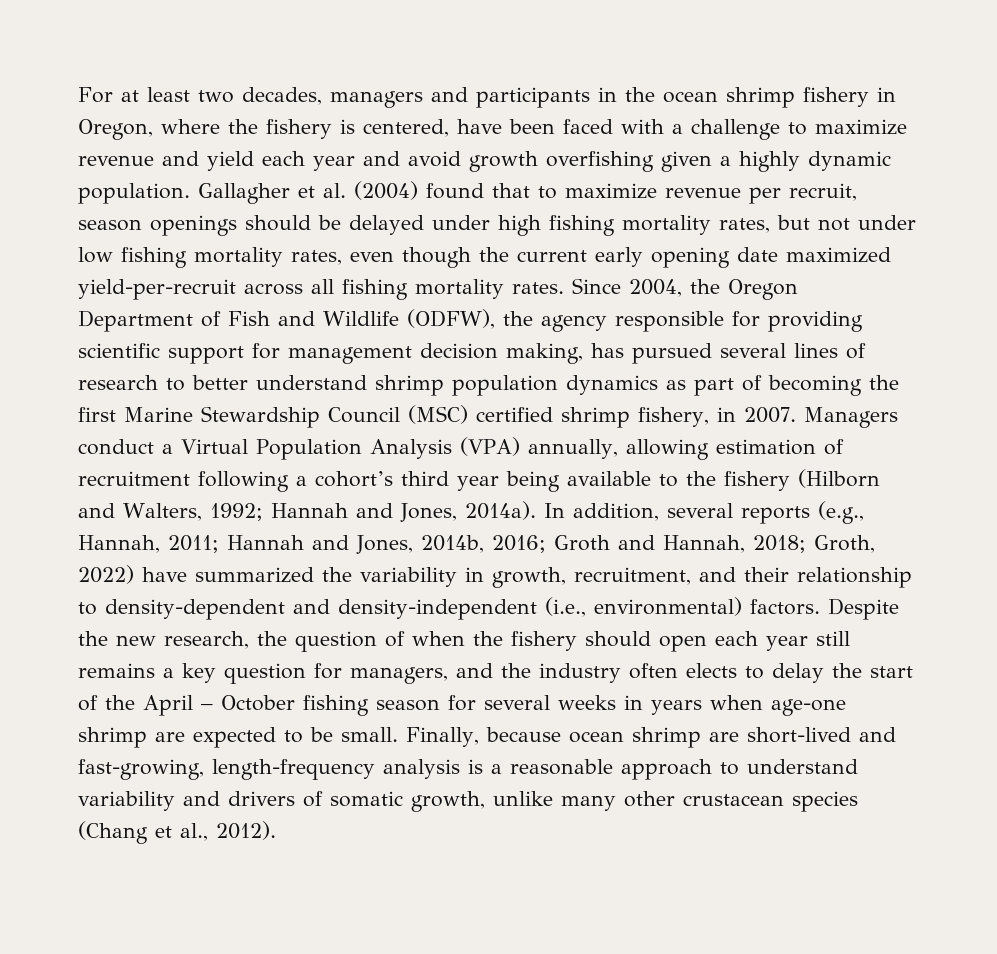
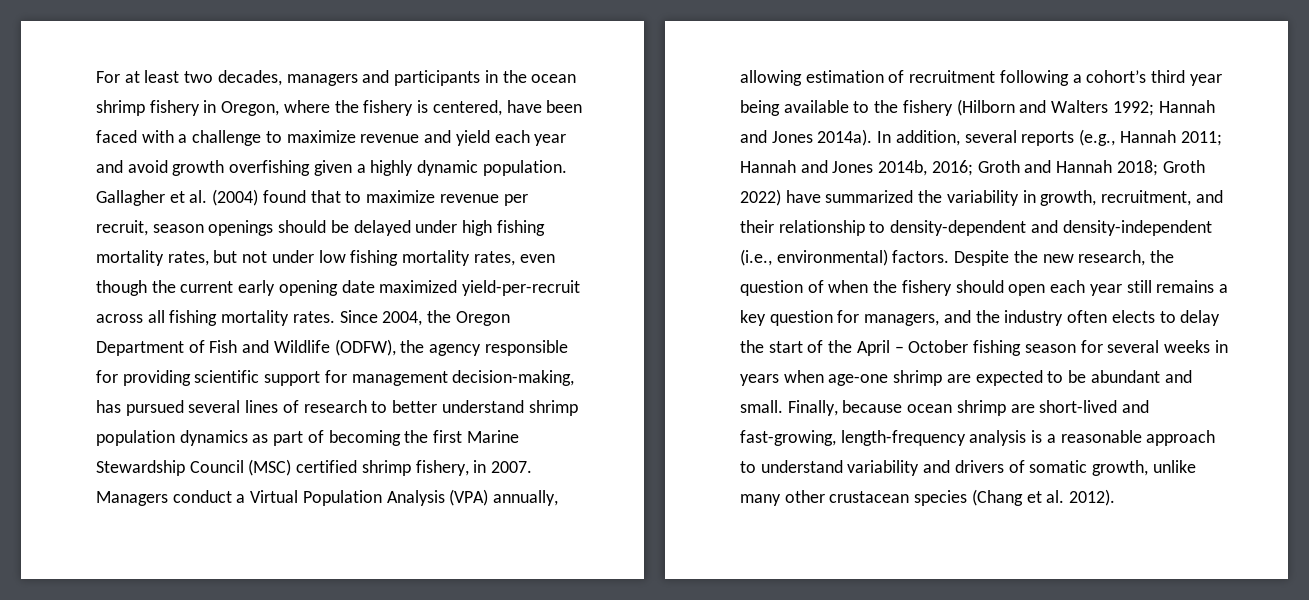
[420,343,583,364] decision making, -> [452,370,575,386] decision-making,
[123,503,202,521] Walters, -> [1051,100,1109,113] Walters
[399,503,457,522] Jones, -> [771,131,813,143] Jones
[78,535,160,553] Hannah, -> [1119,130,1176,143] Hannah
[356,535,413,554] Jones, -> [832,161,874,173] Jones
[663,535,875,553] Hannah, 2018; Groth, -> [1056,160,1205,176] Hannah 2018; Groth
(333, 734) none -> [1090,370,1192,383] abundant and
[180,823,208,841] al., -> [1046,490,1065,503] al.

